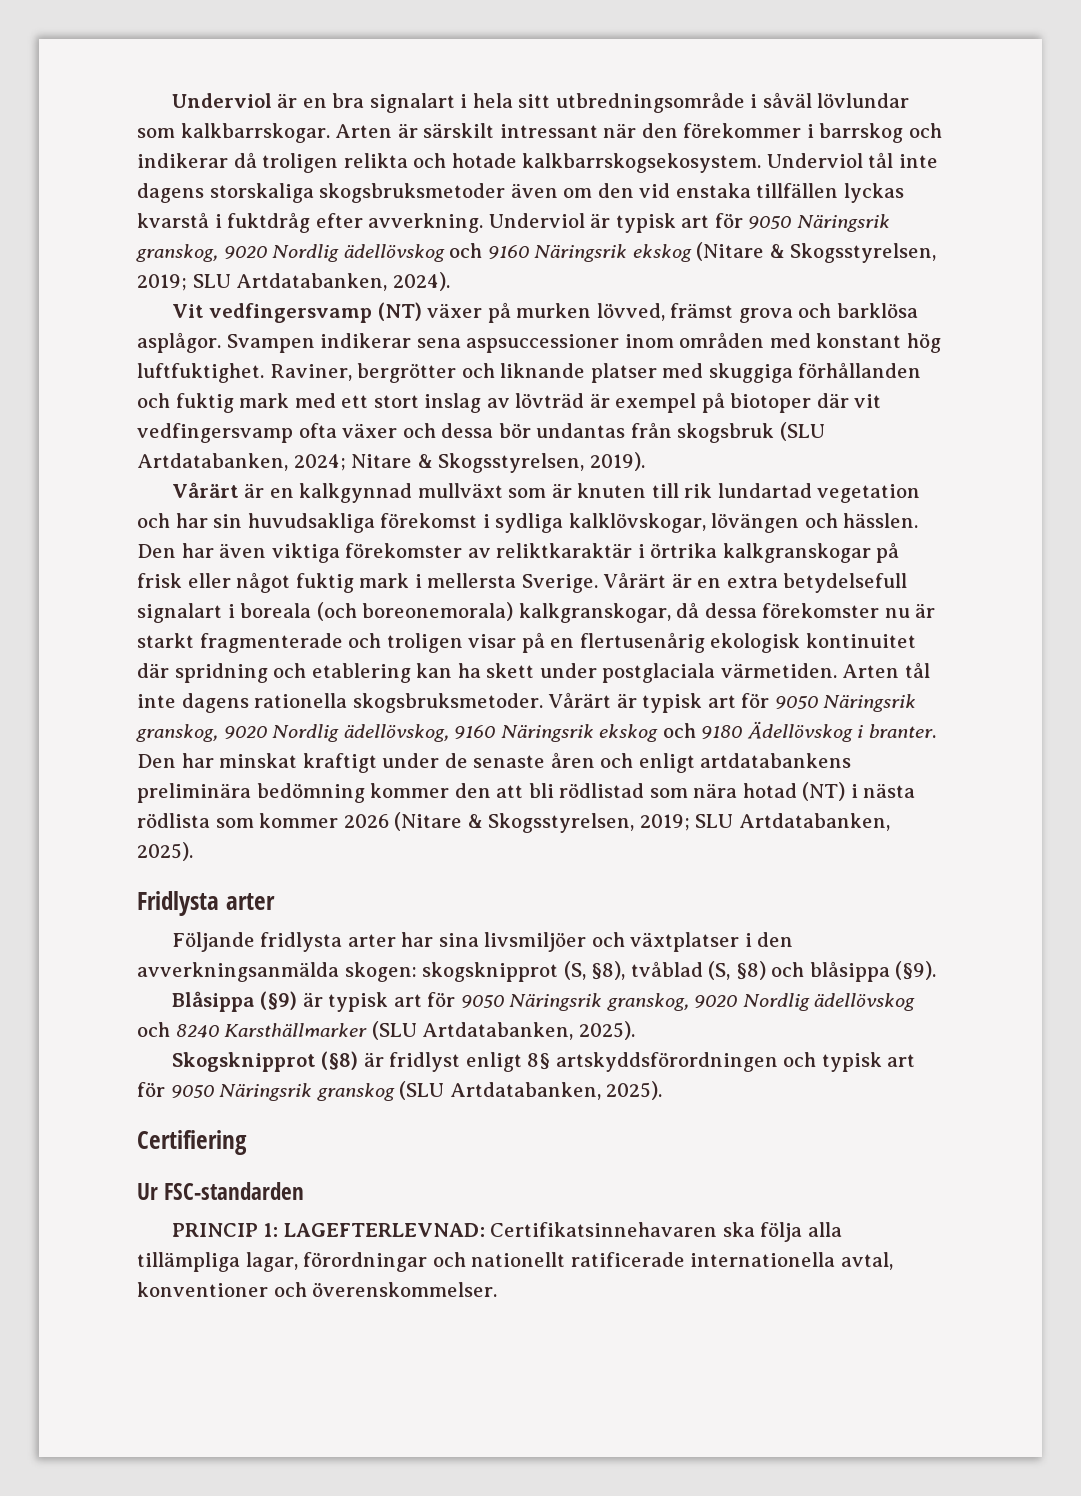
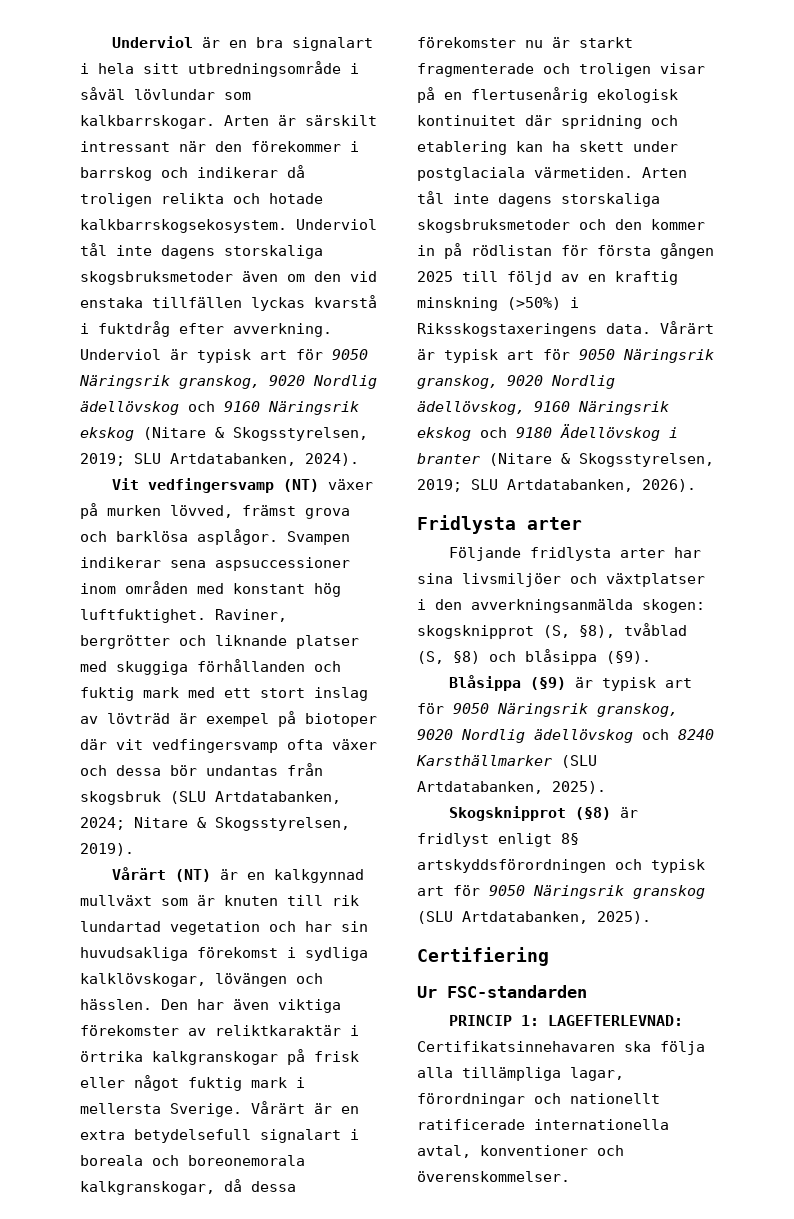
(239, 490) none -> [174,869,211,882] (NT)
[316,602,514,621] (och boreonemorala) -> [152,1155,305,1166] och boreonemorala
[254,693,543,713] rationella skogsbruksmetoder. -> [561,193,660,207] [417,219,705,233] [417,243,714,259] [417,271,678,285] [417,297,579,311] [417,323,651,337] storskaliga skogsbruksmetoder och den kommer in på rödlistan för första gången 2025 till följd av en kraftig minskning (>50%) i Riksskogstaxeringens data.
[868,724,936,738] [137,752,852,773] [137,782,916,803] [137,812,890,833] [137,842,193,861] branter. Den har minskat kraftigt under de senaste åren och enligt artdatabankens preliminära bedömning kommer den att bli rödlistad som nära hotad (NT) i nästa rödlista som kommer 2026 (Nitare & Skogsstyrelsen, 2019; SLU Artdatabanken, 2025). -> [417,453,714,467] [417,479,696,492] branter (Nitare & Skogsstyrelsen, 2019; SLU Artdatabanken, 2026).

